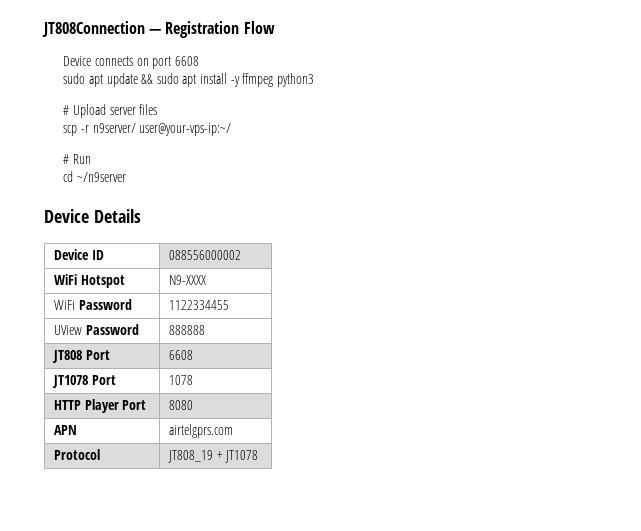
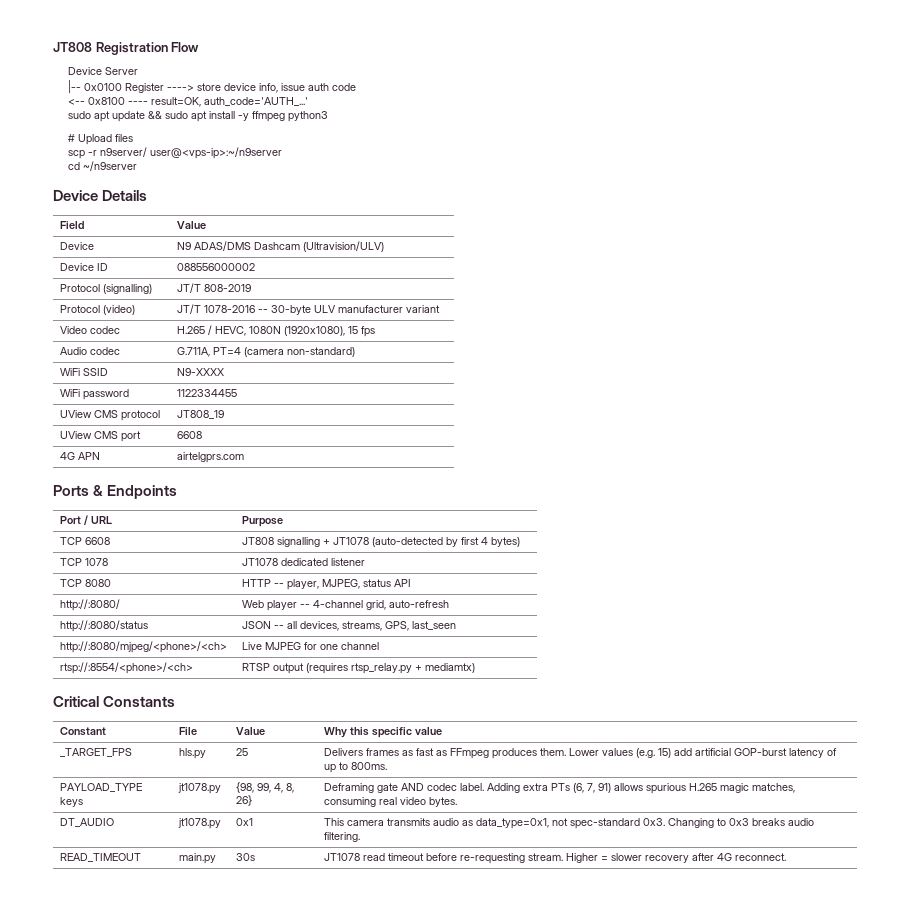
[42,21,162,37] JT808Connection — -> [53,42,92,52] JT808
[94,56,199,69] connects on port 6608 -> [104,67,138,75] [67,80,356,94] [67,97,308,107] Server // |-- 0x0100 Register ----> store device info, issue auth code // <-- 0x8100 ---- result=OK, auth_code='AUTH_...'
[109,107,136,115] server -> (112, 139) none
[139,123,232,136] [63,154,91,164] user@your-vps-ip:~/ // # Run -> [149,147,282,159] user@<vps-ip>:~/n9server
[53,249,104,260] [168,250,241,260] [53,274,125,288] Device ID | 088556000002 // WiFi Hotspot -> [60,221,85,229] [177,221,207,229] [60,242,95,250] [177,241,385,252] [60,263,109,271] [177,263,256,271] [60,284,153,294] [177,283,252,293] [60,305,136,315] [177,304,441,315] [60,326,121,334] [177,325,376,337] [60,347,121,355] [177,347,356,357] [60,368,109,376] Field | Value // Device | N9 ADAS/DMS Dashcam (Ultravision/ULV) // Device ID | 088556000002 // Protocol (signalling) | JT/T 808-2019 // Protocol (video) | JT/T 1078-2016 -- 30-byte ULV manufacturer variant // Video codec | H.265 / HEVC, 1080N (1920x1080), 15 fps // Audio codec | G.711A, PT=4 (camera non-standard) // WiFi SSID
[78,299,132,310] Password -> [83,389,130,400] password
[85,324,139,335] [168,325,205,335] [51,350,110,363] [168,350,193,360] [51,375,116,388] [168,375,193,385] [53,399,147,413] [168,400,193,410] [53,425,77,435] [168,424,233,438] [53,449,100,460] [167,450,259,463] Password | 888888 // JT808 Port | 6608 // JT1078 Port | 1078 // HTTP Player Port | 8080 // APN | airtelgprs.com // Protocol | JT808_19 + JT1078 -> [94,410,161,421] [177,410,225,419] [60,431,142,442] [177,431,203,439] [60,452,101,460] [177,452,245,463] [53,485,178,499] [60,515,113,525] [242,516,284,527] [60,537,111,545] [242,537,521,547] [60,558,109,566] [242,558,366,566] [60,579,112,587] [242,579,412,590] [60,599,121,611] [242,600,450,611] [60,620,149,632] [242,621,457,631] [60,641,228,653] [242,642,380,650] [60,662,194,674] [242,663,476,674] [53,696,176,707] [60,727,107,736] [179,727,198,735] [236,727,266,735] [324,727,443,738] [60,748,133,757] [179,748,207,759] [236,748,249,756] [324,748,838,759] [324,762,388,773] [60,783,143,792] [60,797,84,807] [178,783,222,794] [236,782,295,793] [236,795,253,806] [324,783,796,794] [324,797,458,807] [60,818,115,827] [178,818,222,829] [236,818,254,826] [324,818,815,829] [324,832,361,842] [60,853,142,862] [179,853,217,864] [236,853,256,861] [324,853,787,864] CMS protocol | JT808_19 // UView CMS port | 6608 // 4G APN | airtelgprs.com // Ports & Endpoints // Port / URL | Purpose // TCP 6608 | JT808 signalling + JT1078 (auto-detected by first 4 bytes) // TCP 1078 | JT1078 dedicated listener // TCP 8080 | HTTP -- player, MJPEG, status API // http://:8080/ | Web player -- 4-channel grid, auto-refresh // http://:8080/status | JSON -- all devices, streams, GPS, last_seen // http://:8080/mjpeg/<phone>/<ch> | Live MJPEG for one channel // rtsp://:8554/<phone>/<ch> | RTSP output (requires rtsp_relay.py + mediamtx) // Critical Constants // Constant | File | Value | Why this specific value // _TARGET_FPS | hls.py | 25 | Delivers frames as fast as FFmpeg produces them. Lower values (e.g. 15) add artificial GOP-burst latency of up to 800ms. // PAYLOAD_TYPE keys | jt1078.py | {98, 99, 4, 8, 26} | Deframing gate AND codec label. Adding extra PTs (6, 7, 91) allows spurious H.265 magic matches, consuming real video bytes. // DT_AUDIO | jt1078.py | 0x1 | This camera transmits audio as data_type=0x1, not spec-standard 0x3. Changing to 0x3 breaks audio filtering. // READ_TIMEOUT | main.py | 30s | JT1078 read timeout before re-requesting stream. Higher = slower recovery after 4G reconnect.

